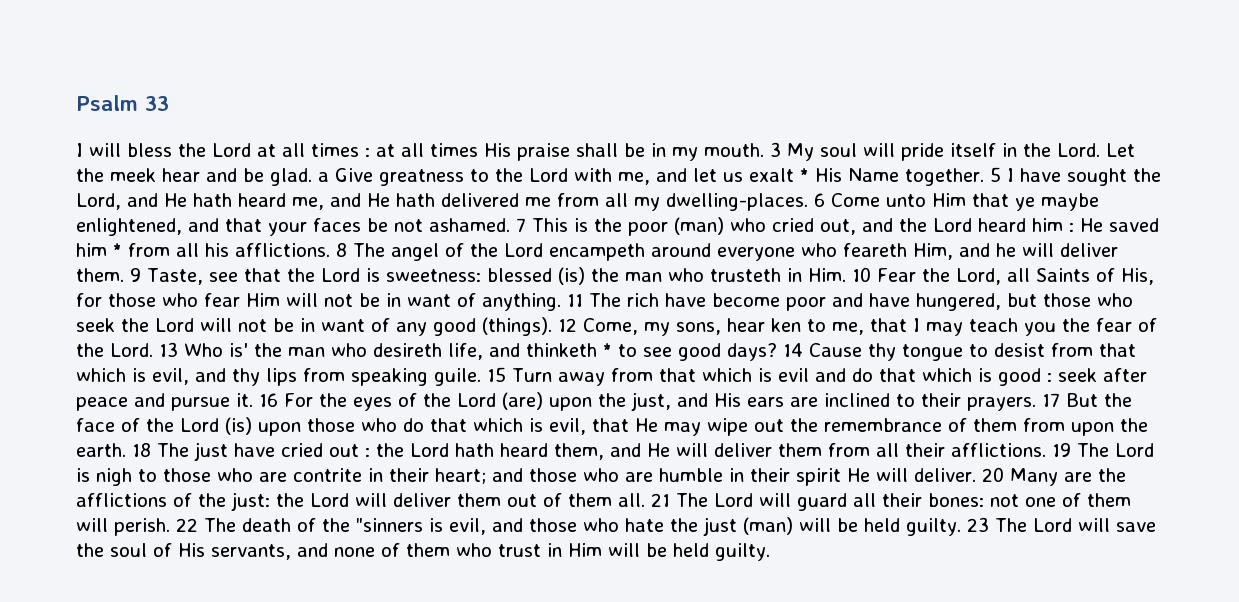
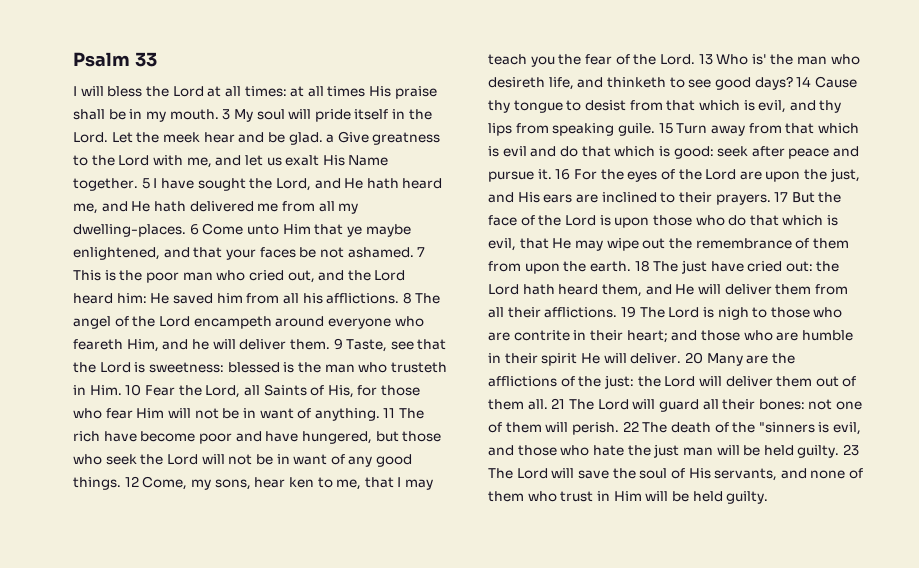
[311,143,370,157] times : -> [244,86,287,97] times:
[800,168,809,182] * -> (320, 160) none
[674,217,724,235] (man) -> [182,272,213,281] man
[1032,218,1074,232] him : -> [116,293,147,303] him:
[113,243,122,257] * -> (243, 298) none
[557,267,585,285] (is) -> [283,362,295,373] is
[482,317,552,336] (things). -> [73,477,121,490] things.
[603,343,612,357] * -> (666, 82) none
[997,368,1052,386] good : -> [673,146,714,159] good:
[502,392,543,410] (are) -> [739,171,762,180] are
[225,417,252,435] (is) -> [599,215,611,226] is
[329,444,370,457] out : -> [785,261,813,272] out:
[743,517,793,535] (man) -> [682,447,713,456] man

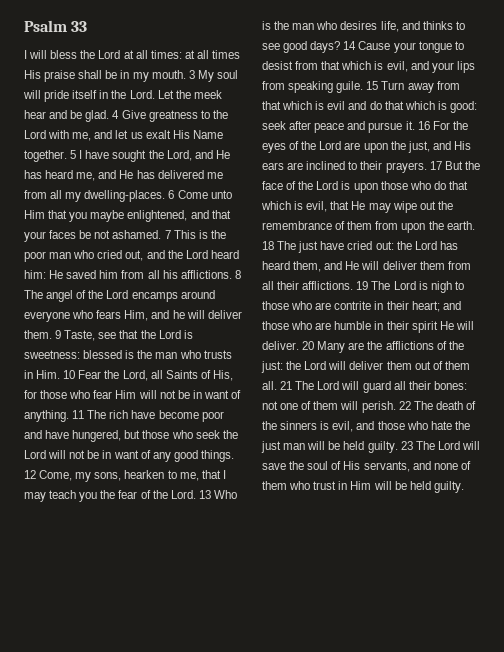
[326,134,335,143] a -> [112,110,120,119] 4
[366,178,399,189] hath -> [24,170,42,179] has
[153,201,186,212] hath -> [136,170,155,179] has
[346,226,362,237] ye -> [69,212,88,222] you
[193,316,272,329] encampeth -> [131,292,178,302] encamps
[73,339,123,350] feareth -> [96,310,122,319] fears
[390,362,447,373] trusteth -> [203,350,232,359] trusts
[254,477,314,488] hear ken -> [124,470,165,479] hearken
[751,54,860,65] [488,77,545,88] is' the man who desireth -> [262,21,378,30] is the man who desires
[606,77,666,88] thinketh -> [422,21,453,30] thinks
[488,100,510,113] thy -> [393,42,416,53] your
[819,100,842,113] thy -> [431,62,454,73] your
[522,284,555,295] hath -> [439,241,458,250] has
[758,422,815,433] "sinners -> [280,421,318,430] sinners

